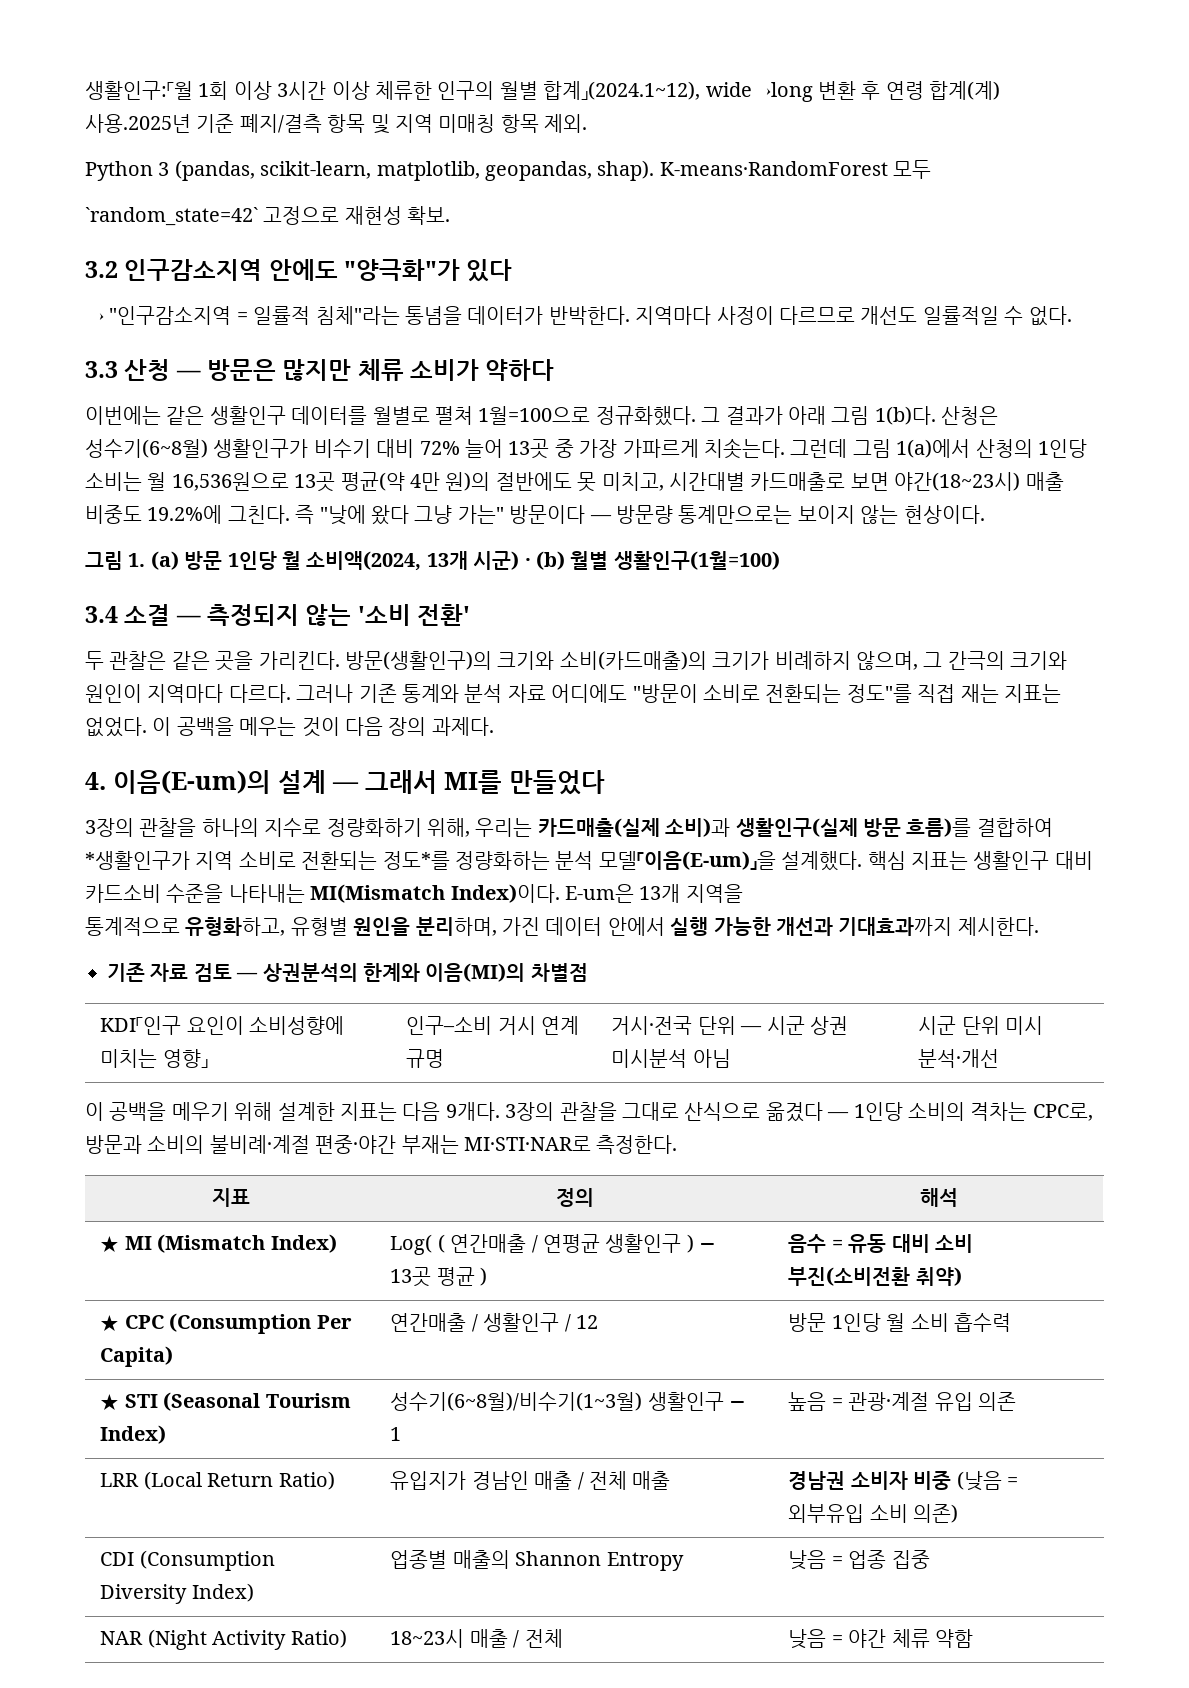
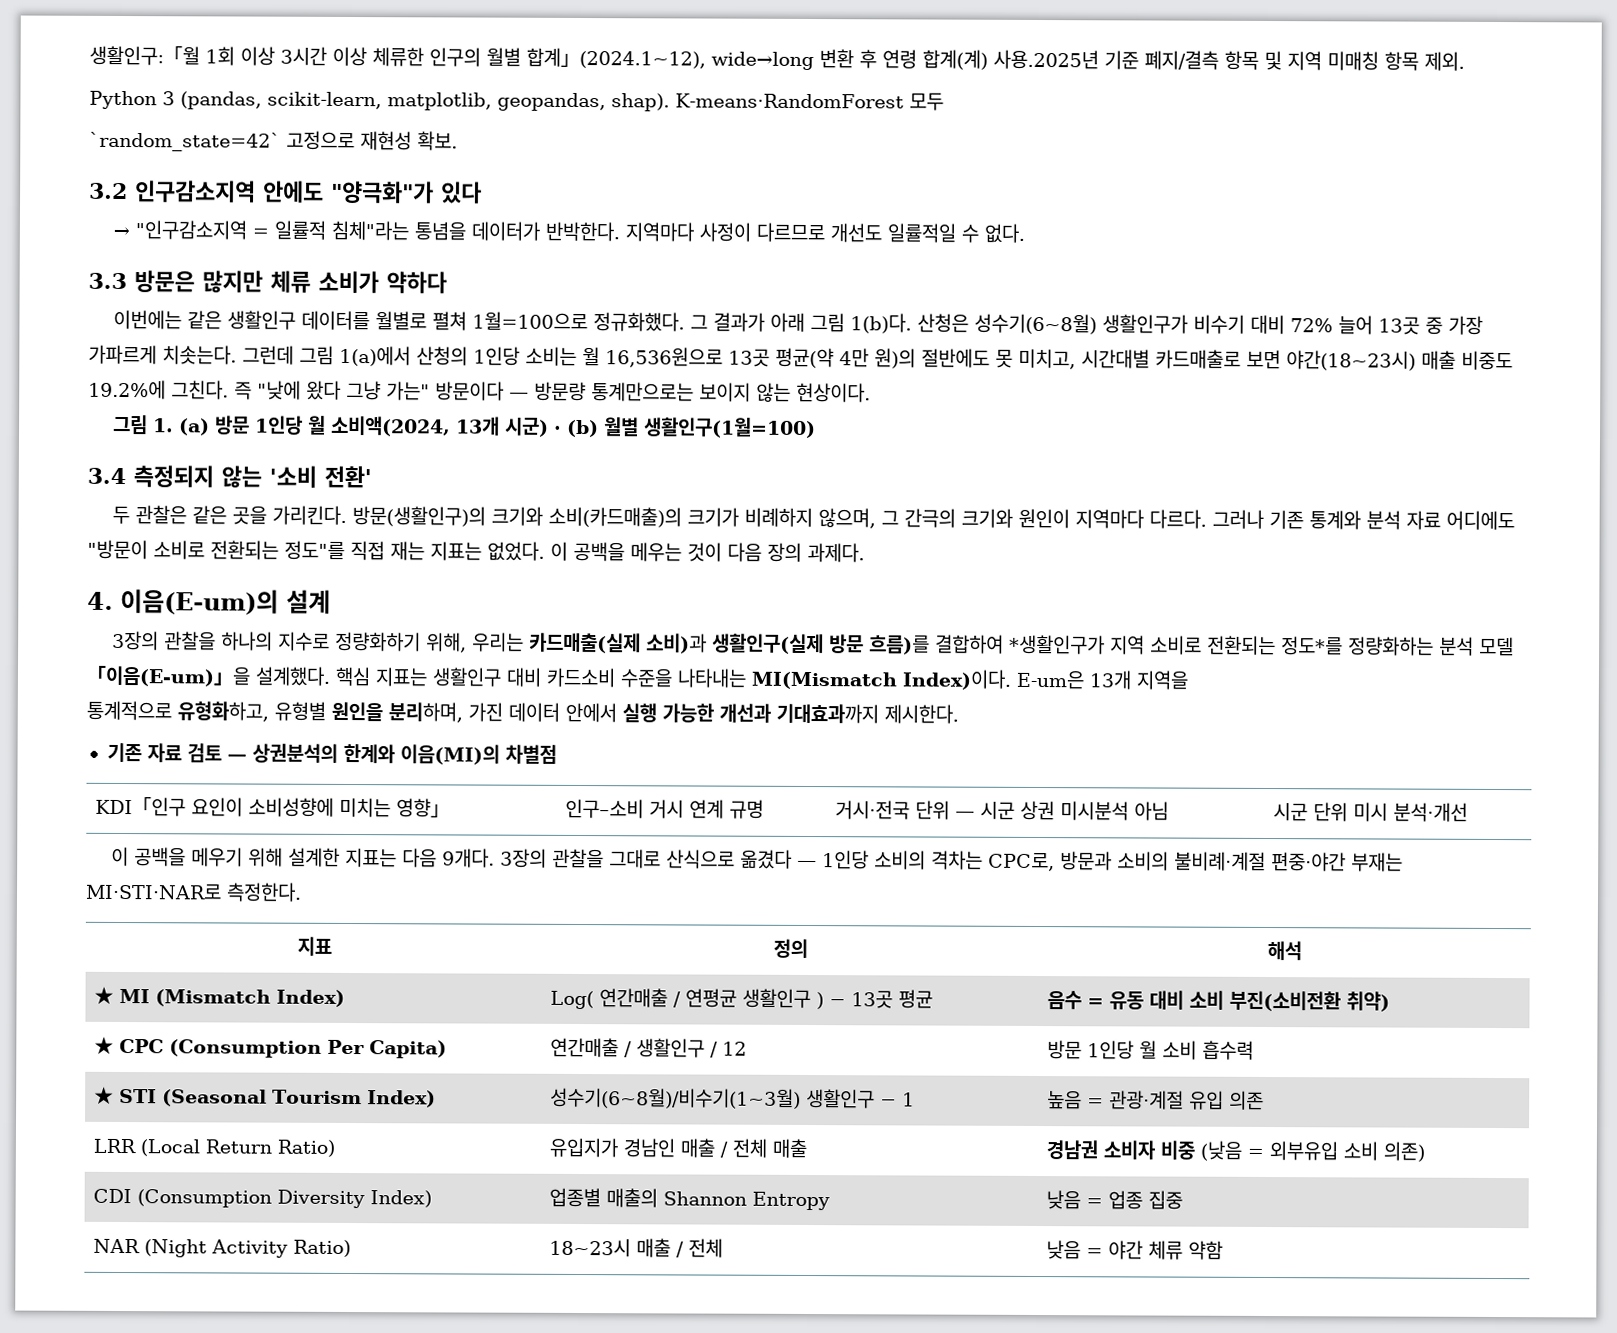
[124,359,201,381] 산청 — -> (127, 281) none
[124,604,201,626] 소결 — -> (126, 476) none
[332,770,605,795] — 그래서 MI를 만들었다 -> (331, 601) none
[437,1234,445,1253] ( -> (595, 1000) none
[480,1267,488,1286] ) -> (934, 999) none

